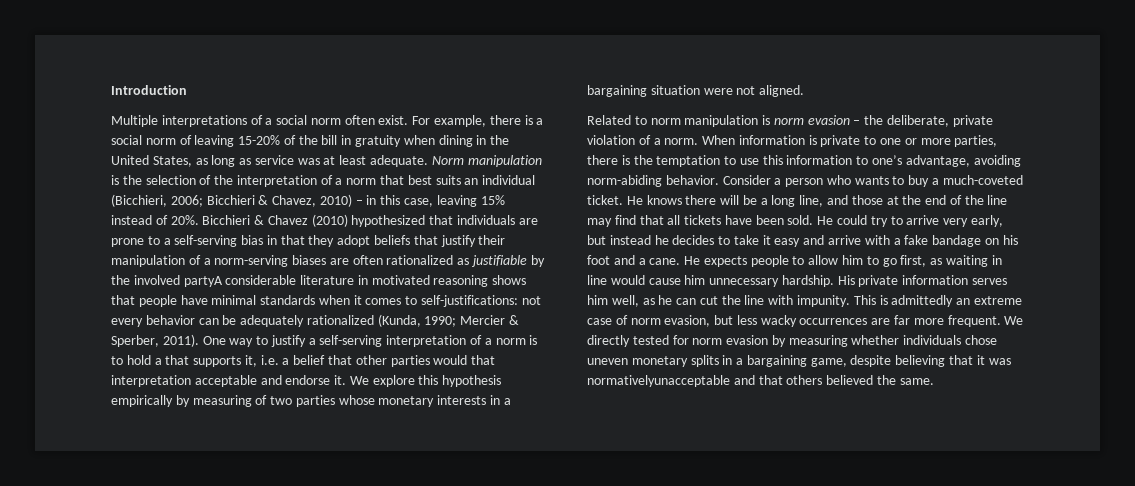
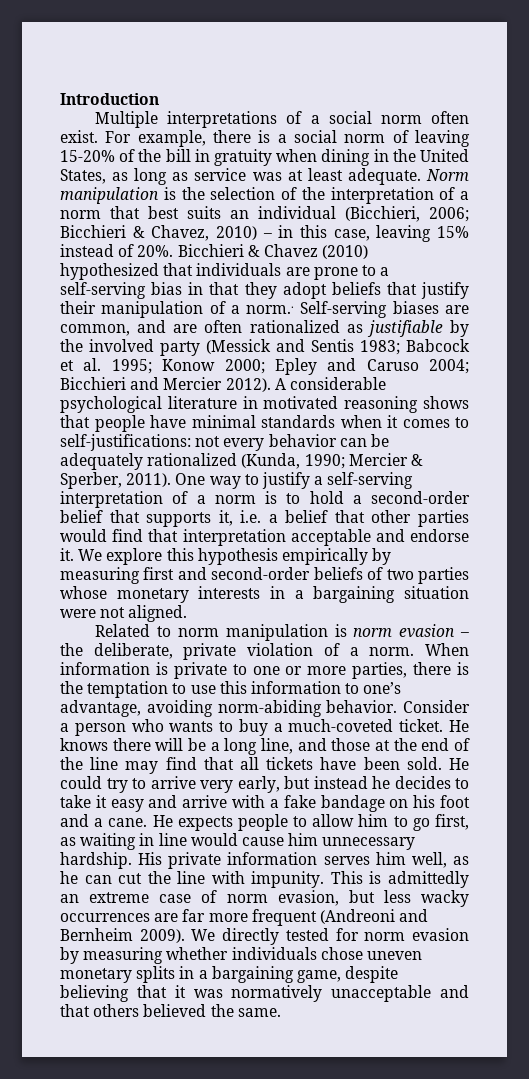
[214,255,327,267] norm-serving biases -> [246,301,469,318] [60,320,167,336] norm.. Self-serving biases are common, and
[183,275,297,287] partyA considerable -> [160,339,470,356] [60,358,469,375] [60,377,386,392] [60,396,162,413] party (Messick and Sentis 1983; Babcock et al. 1995; Konow 2000; Epley and Caruso 2004; Bicchieri and Mercier 2012). A considerable psychological
(162, 361) none -> [371,491,470,504] [60,510,103,523] second-order belief
(468, 360) none -> [112,529,144,542] find
(252, 401) none -> [143,567,363,580] first and second-order beliefs
[947,315,1001,327] frequent. -> [251,909,429,926] [60,928,185,943] frequent (Andreoni and Bernheim 2009).
[587,375,730,387] normativelyunacceptable -> [231,985,432,1002] normatively unacceptable

